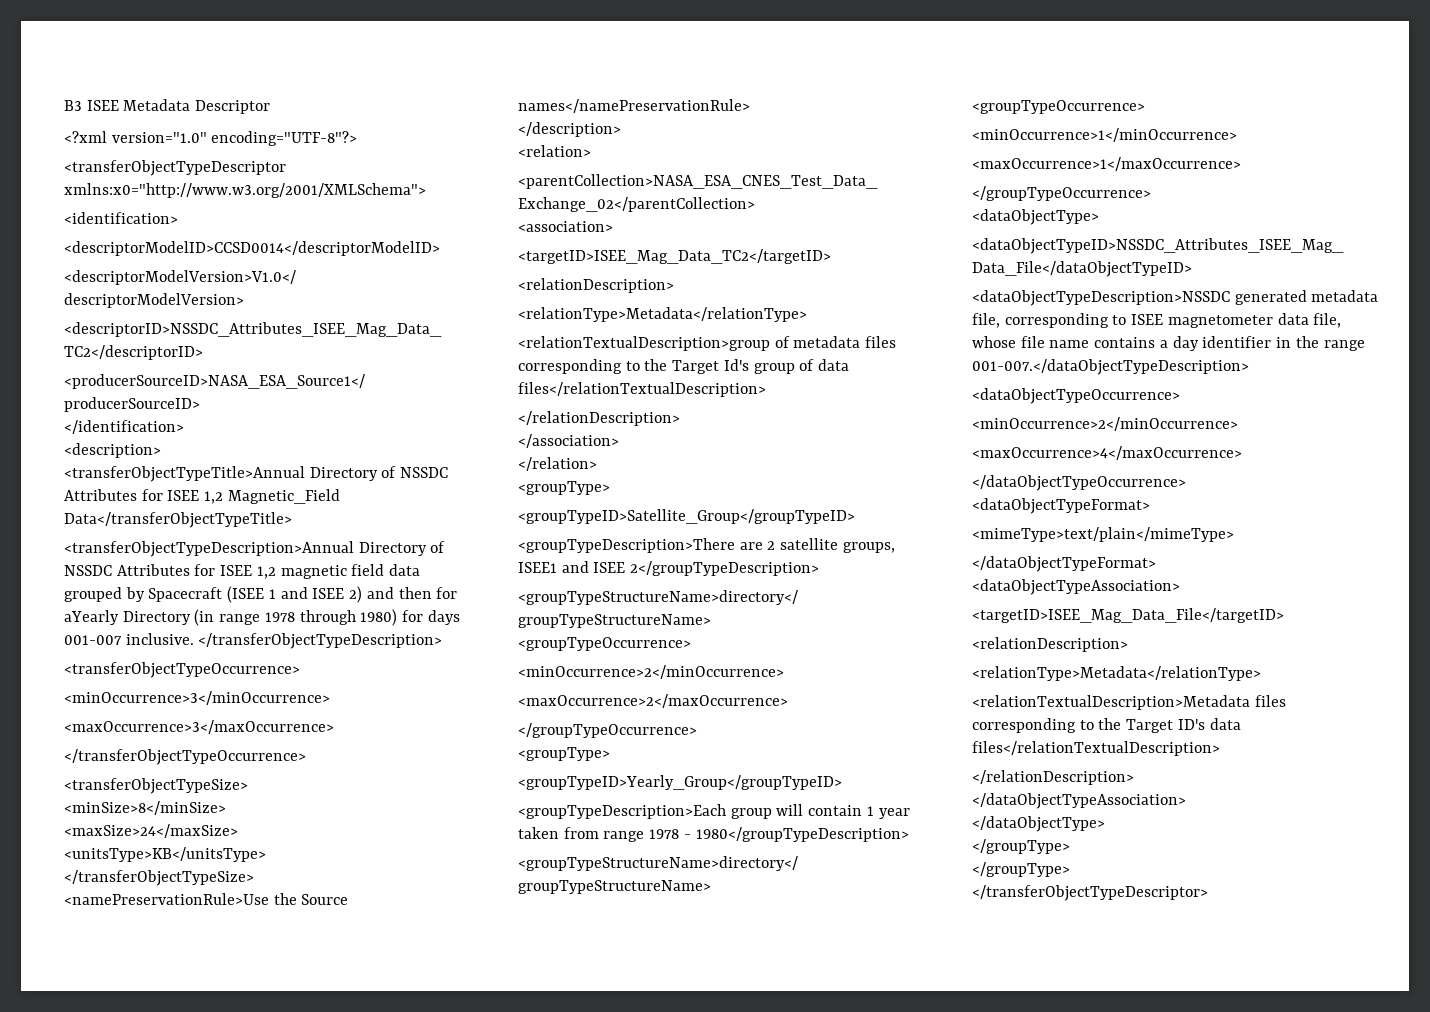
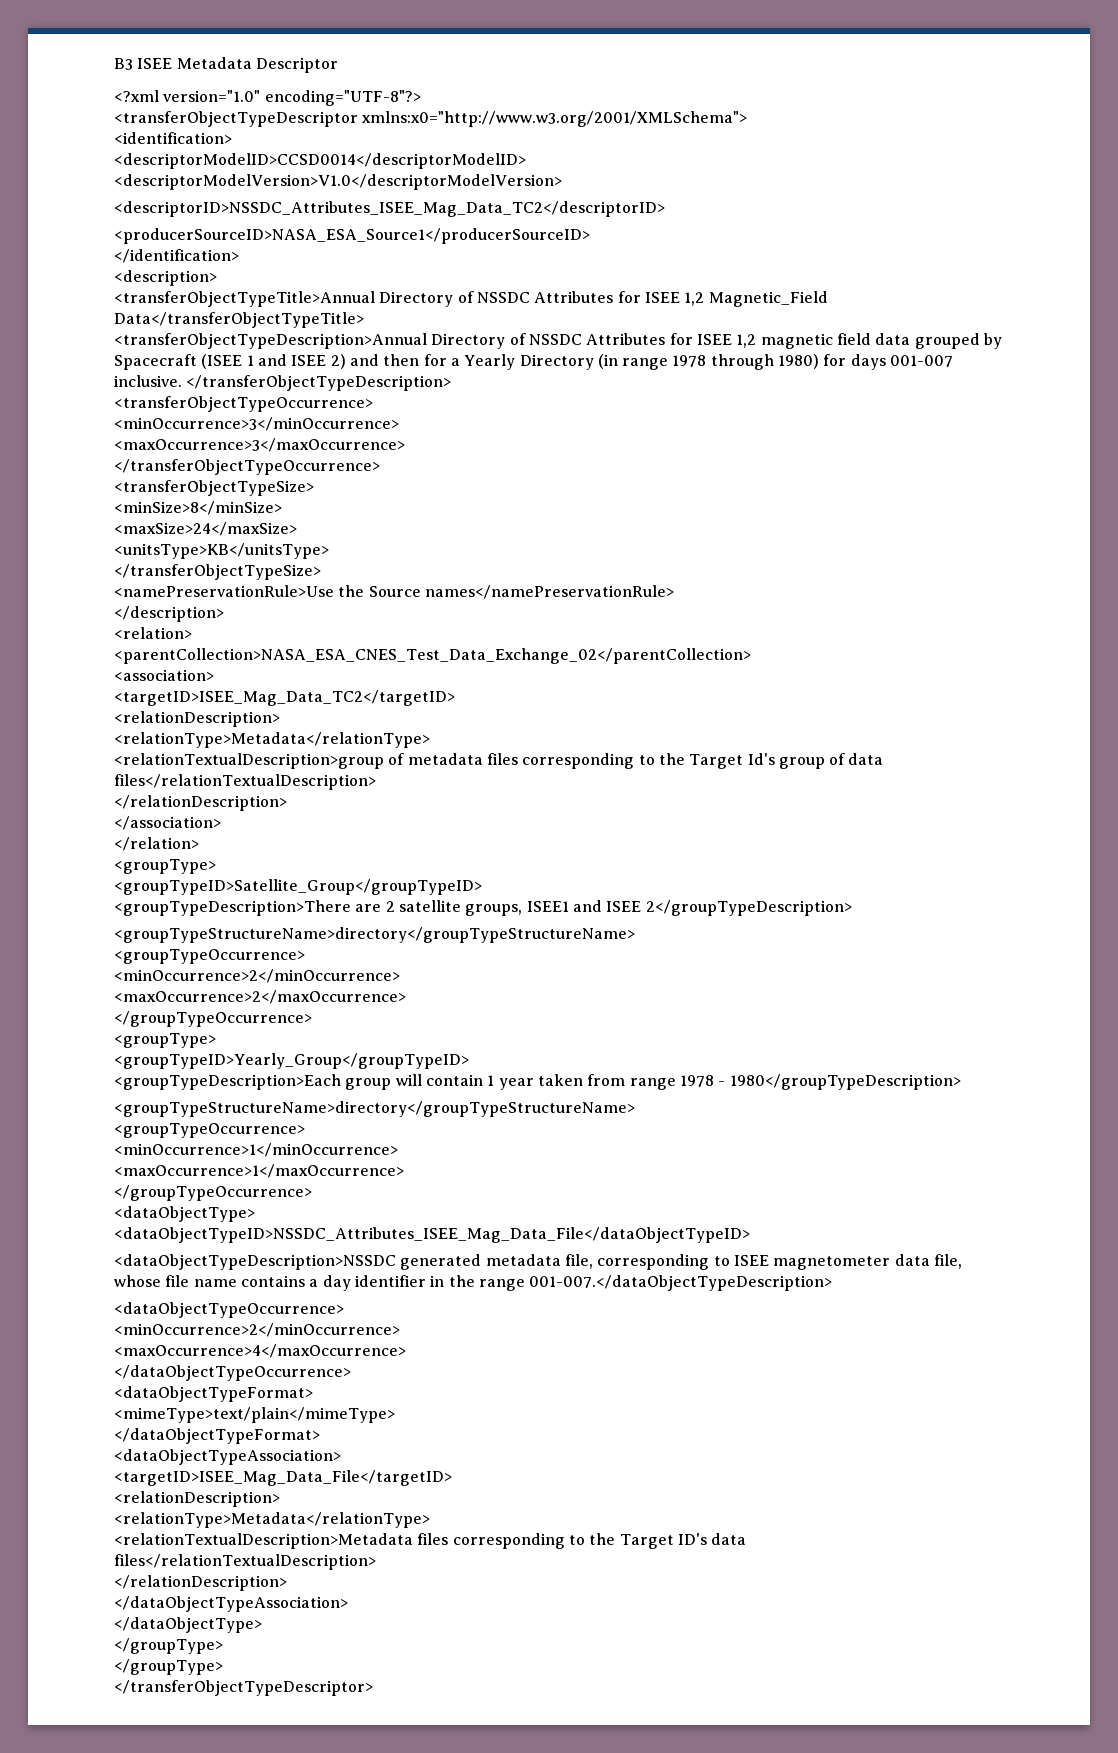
[64,610,119,625] aYearly -> [450,354,516,370] a Yearly

